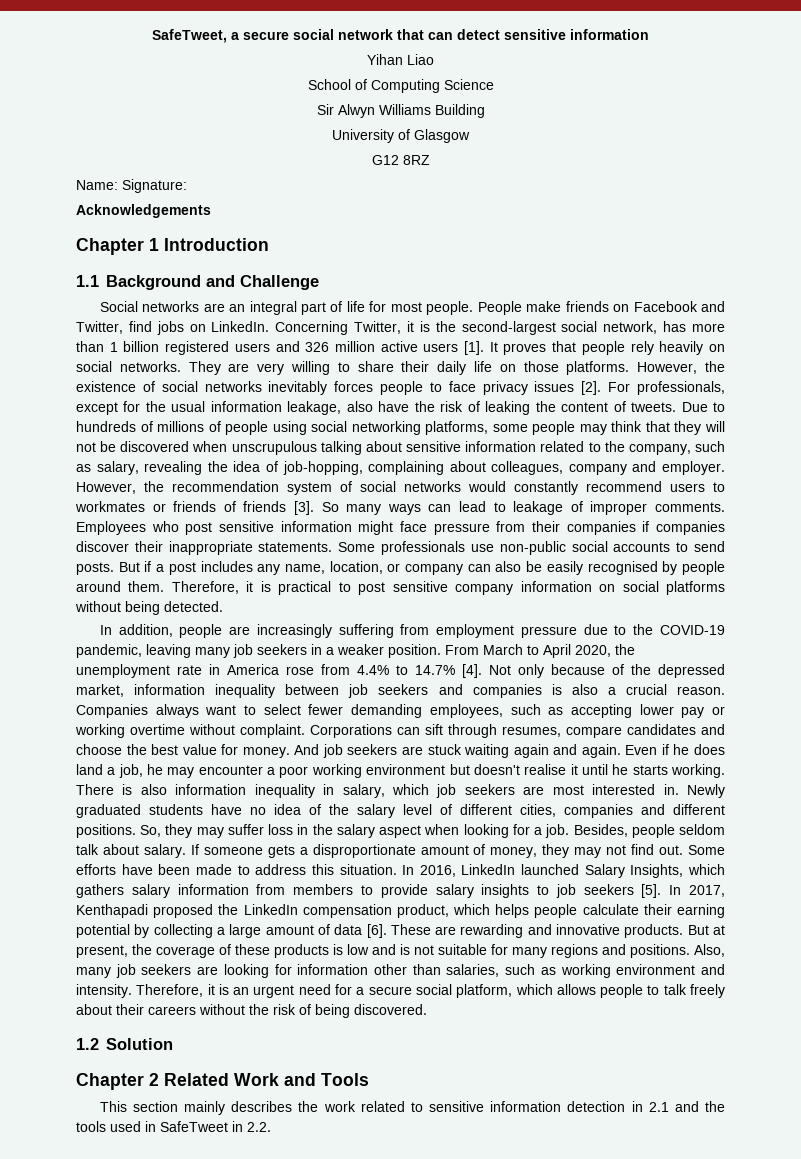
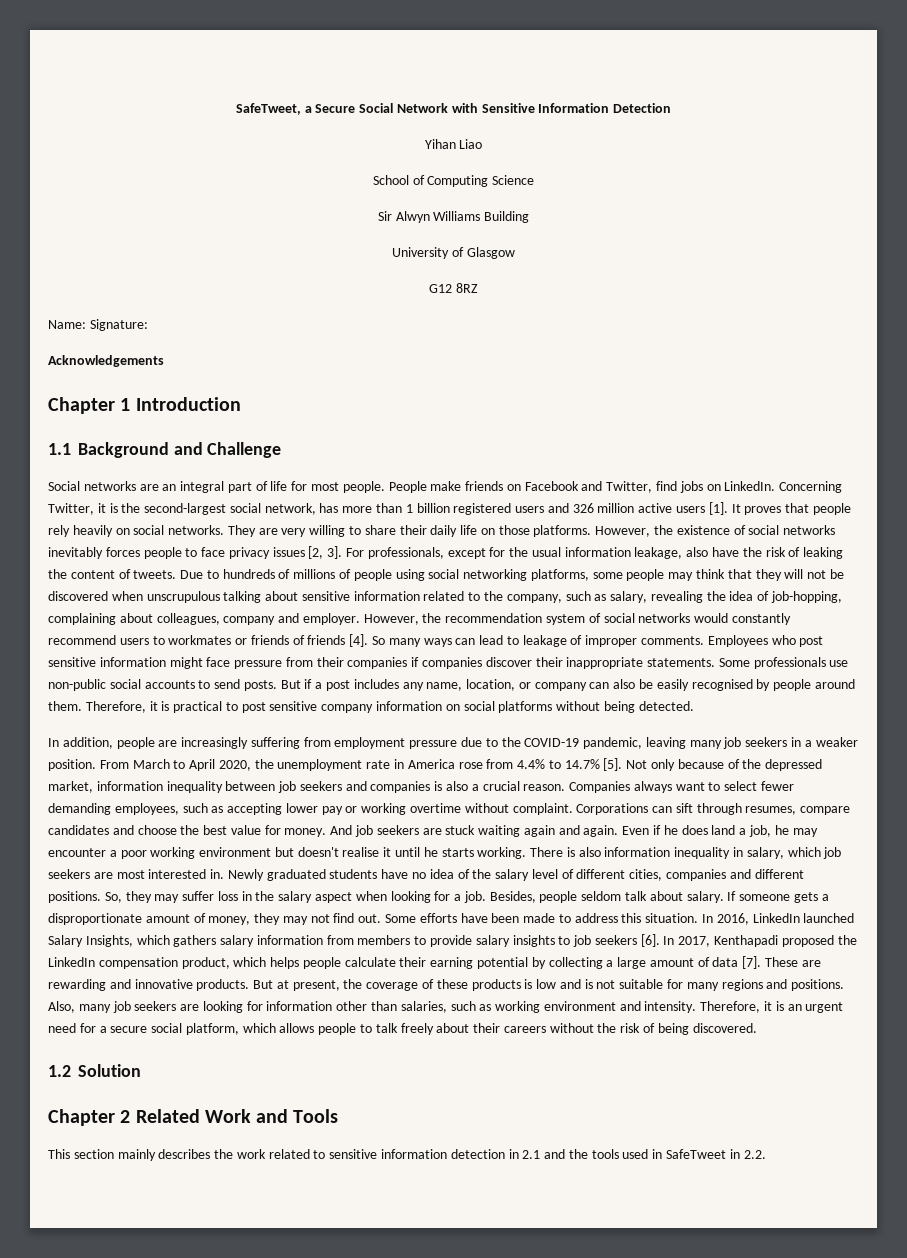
[243,29,649,40] secure social network that can detect sensitive information -> [315,103,672,113] Secure Social Network with Sensitive Information Detection
[581,381,602,395] [2]. -> [308,546,343,559] [2, 3].
[294,501,314,515] [3]. -> [349,634,369,647] [4].
[462,664,482,678] [4]. -> [603,758,623,771] [5].
[641,884,662,898] [5]. -> [640,934,660,947] [6].
[366,924,387,938] [6]. -> [742,956,762,969] [7].

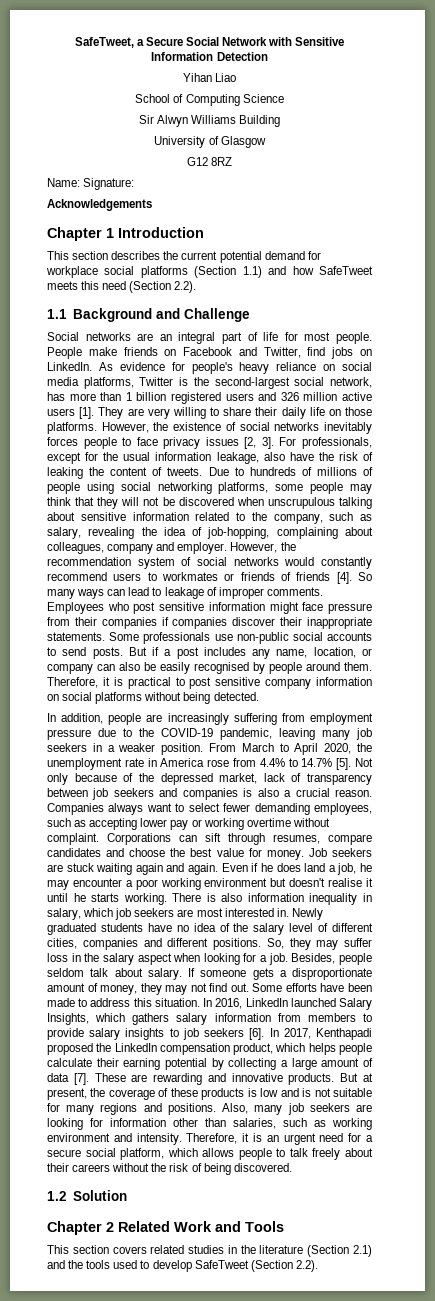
(241, 404) none -> [47,251,321,263] [46,266,373,278] [47,281,197,293] // This section describes the current potential demand for workplace social platforms (Section 1.1) and how SafeTweet meets this need (Section 2.2).
[779,481,843,493] [48,503,106,515] Concerning Twitter, it -> [98,362,372,374] [47,377,174,389] As evidence for people's heavy reliance on social media platforms, Twitter
[731,503,851,515] [48,525,225,537] It proves that people rely heavily on social networks. -> (95, 413) none
[96,781,223,793] information inequality -> [263,773,372,785] lack of transparency
[330,825,374,837] And job -> [308,848,327,857] Job
[117,1149,766,1161] mainly describes the work related to sensitive information detection in 2.1 and the tools used in SafeTweet in 2.2. -> [112,1245,372,1257] [47,1260,318,1272] covers related studies in the literature (Section 2.1) and the tools used to develop SafeTweet (Section 2.2).

